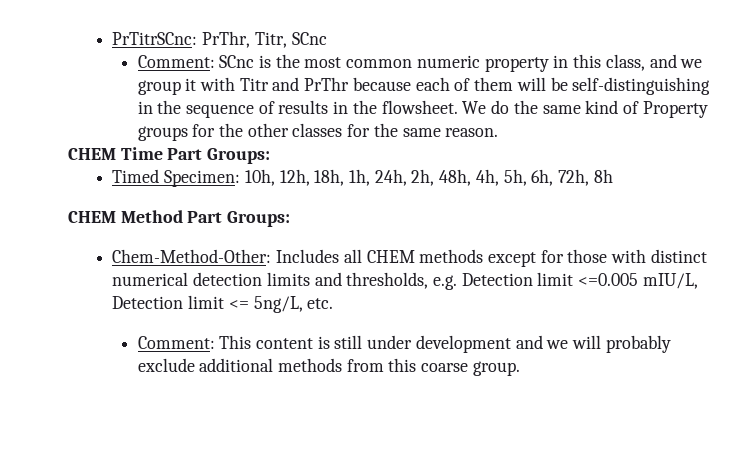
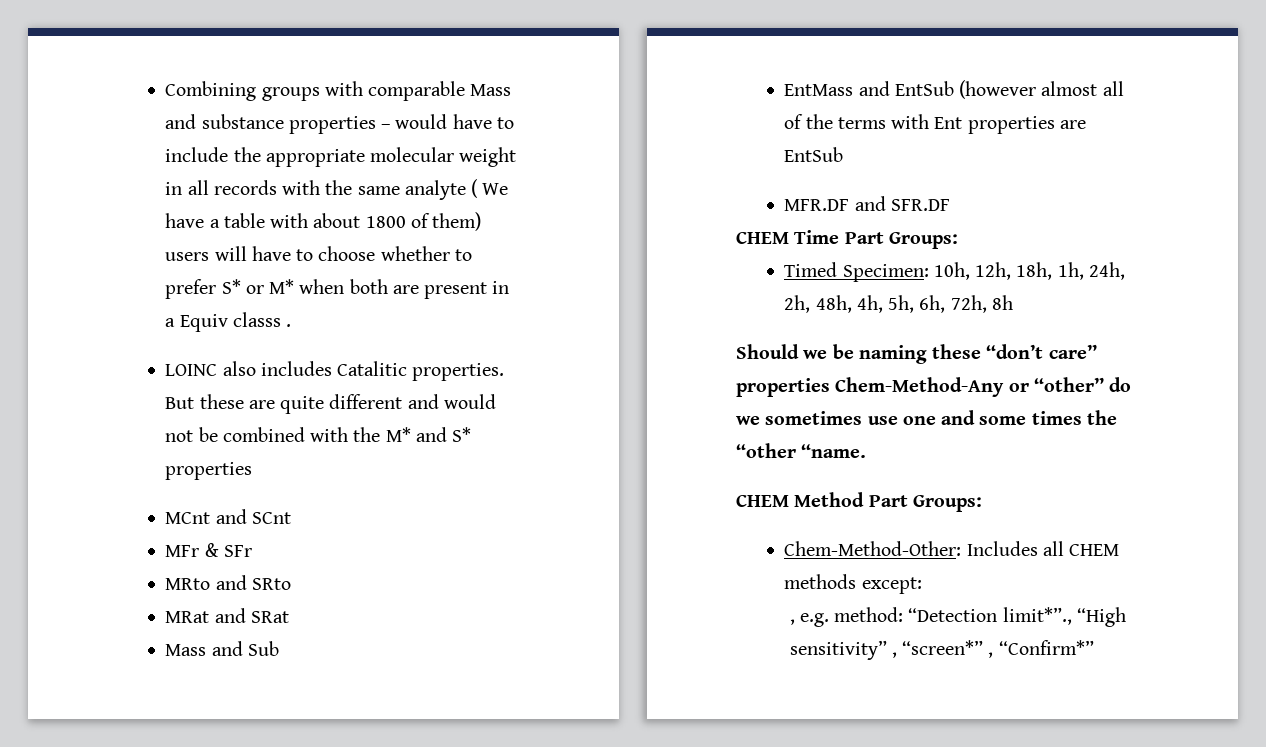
[112,31,327,48] [137,54,703,72] [137,77,711,95] [137,100,708,118] [137,123,499,141] PrTitrSCnc: PrThr, Titr, SCnc // Comment: SCnc is the most common numeric property in this class, and we group it with Titr and PrThr because each of them will be self-distinguishing in the sequence of results in the flowsheet. We do the same kind of Property groups for the other classes for the same reason. -> [165,81,512,101] [165,114,514,134] [165,147,517,167] [165,179,509,200] [165,212,482,231] [165,246,472,261] [165,279,510,299] [165,312,292,332] [165,361,505,381] [165,394,496,414] [165,427,472,442] [165,462,253,480] [165,509,291,524] [165,543,252,557] [165,575,291,590] [165,608,289,623] [165,641,279,656] [784,80,1124,99] [784,114,1086,134] [784,147,844,162] [784,196,950,211] Combining groups with comparable Mass and substance properties – would have to include the appropriate molecular weight in all records with the same analyte ( We have a table with about 1800 of them) users will have to choose whether to prefer S* or M* when both are present in a Equiv classs . // LOINC also includes Catalitic properties. But these are quite different and would not be combined with the M* and S* properties // MCnt and SCnt // MFr & SFr // MRto and SRto // MRat and SRat // Mass and Sub // EntMass and EntSub (however almost all of the terms with Ent properties are EntSub // MFR.DF and SFR.DF
(613, 176) none -> [736,344,1097,364] [736,377,1132,397] [736,410,1117,425] [736,443,867,458] // Should we be naming these “don’t care” properties Chem-Method-Any or “other” do we sometimes use one and some times the “other “name.
[488,249,707,267] [112,272,698,290] [112,295,334,313] [137,335,671,353] [137,358,520,376] except for those with distinct numerical detection limits and thresholds, e.g. Detection limit <=0.005 mIU/L, Detection limit <= 5ng/L, etc. // Comment: This content is still under development and we will probably exclude additional methods from this coarse group. -> [861,577,922,594] [789,607,1126,627] [789,640,1094,660] except: // , e.g. method: “Detection limit*”., “High sensitivity” , “screen*” , “Confirm*”

